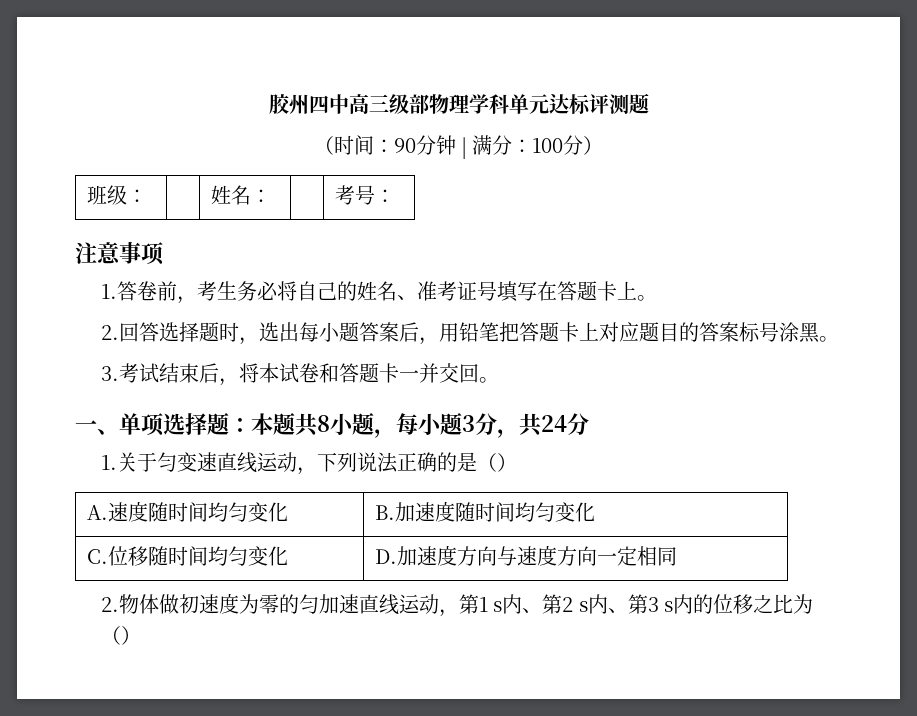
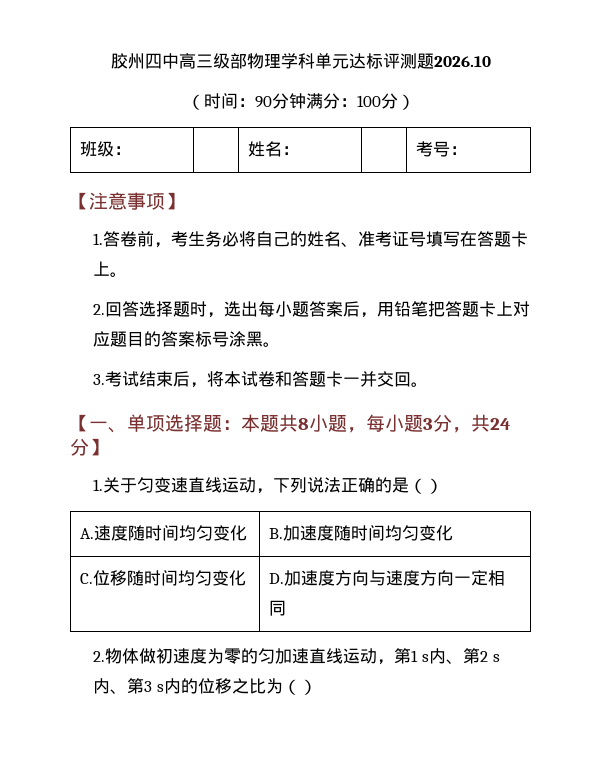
(649, 103) none -> [433,56,491,67] 2026.10
[461,137,467,159] | -> (306, 101) none
(395, 196) none -> [70,192,89,210] 【
(164, 253) none -> [165,192,184,210] 】
(500, 380) none -> [70,414,89,432] 【
(589, 424) none -> [89,438,108,456] 】

